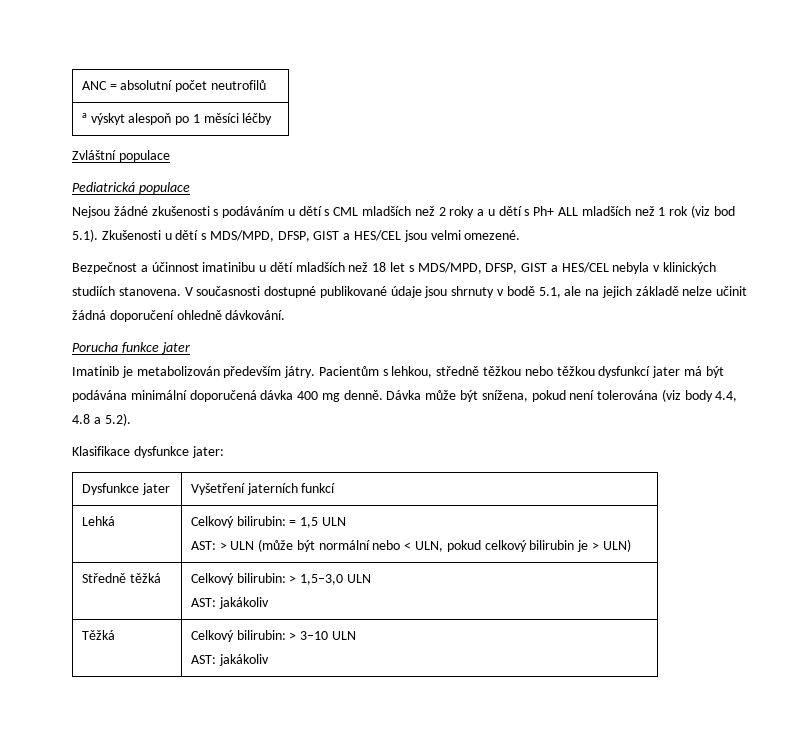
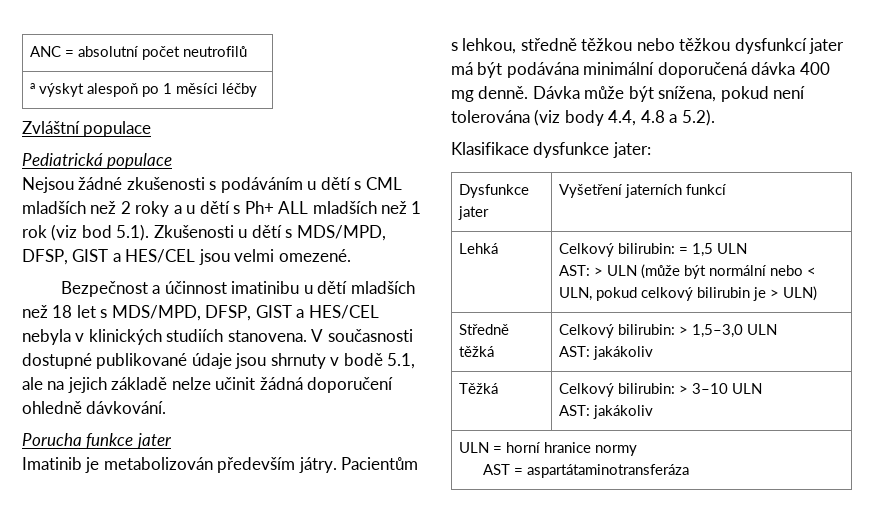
(269, 660) none -> [458,442,637,456] [482,464,689,478] // ULN = horní hranice normy // AST = aspartátaminotransferáza

